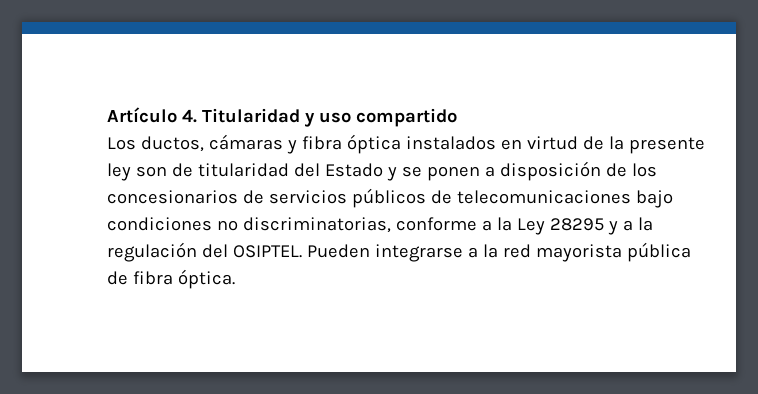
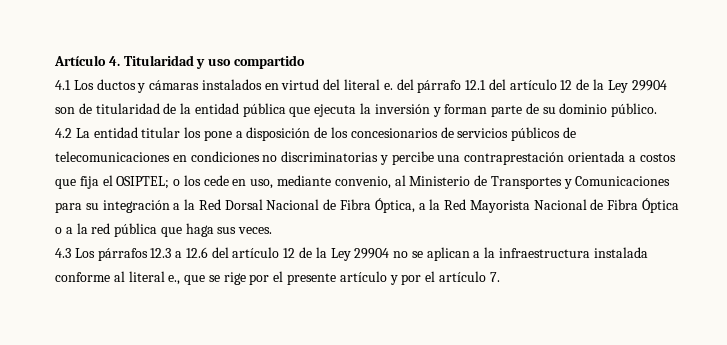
[107,134,705,154] [107,163,480,181] Los ductos, cámaras y fibra óptica instalados en virtud de la presente ley son de titularidad del Estado y se ponen -> [55,79,667,93] [55,103,658,117] [55,127,232,141] 4.1 Los ductos y cámaras instalados en virtud del literal e. del párrafo 12.1 del artículo 12 de la Ley 29904 son de titularidad de la entidad pública que ejecuta la inversión y forman parte de su dominio público. // 4.2 La entidad titular los pone
[635,190,673,208] bajo -> [172,155,187,162] en
[242,217,653,235] [107,242,691,262] [107,269,235,289] discriminatorias, conforme a la Ley 28295 y a la regulación del OSIPTEL. Pueden integrarse a la red mayorista pública de fibra óptica. -> [281,151,676,165] [55,175,671,189] [55,198,680,213] [55,223,273,237] [55,247,648,261] [55,271,500,285] discriminatorias y percibe una contraprestación orientada a costos que fija el OSIPTEL; o los cede en uso, mediante convenio, al Ministerio de Transportes y Comunicaciones para su integración a la Red Dorsal Nacional de Fibra Óptica, a la Red Mayorista Nacional de Fibra Óptica o a la red pública que haga sus veces. // 4.3 Los párrafos 12.3 a 12.6 del artículo 12 de la Ley 29904 no se aplican a la infraestructura instalada conforme al literal e., que se rige por el presente artículo y por el artículo 7.

